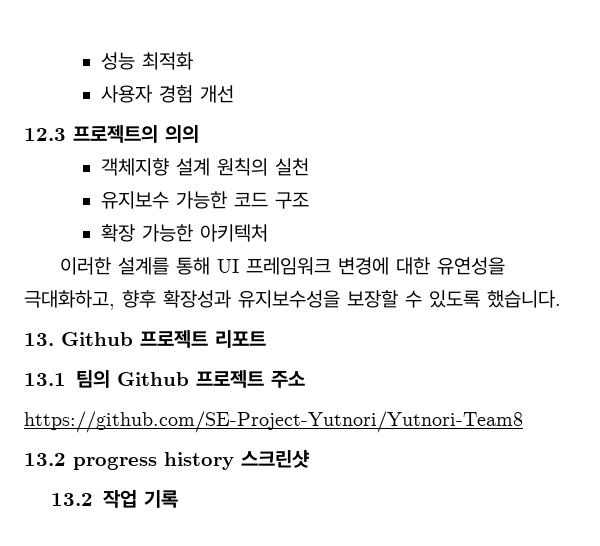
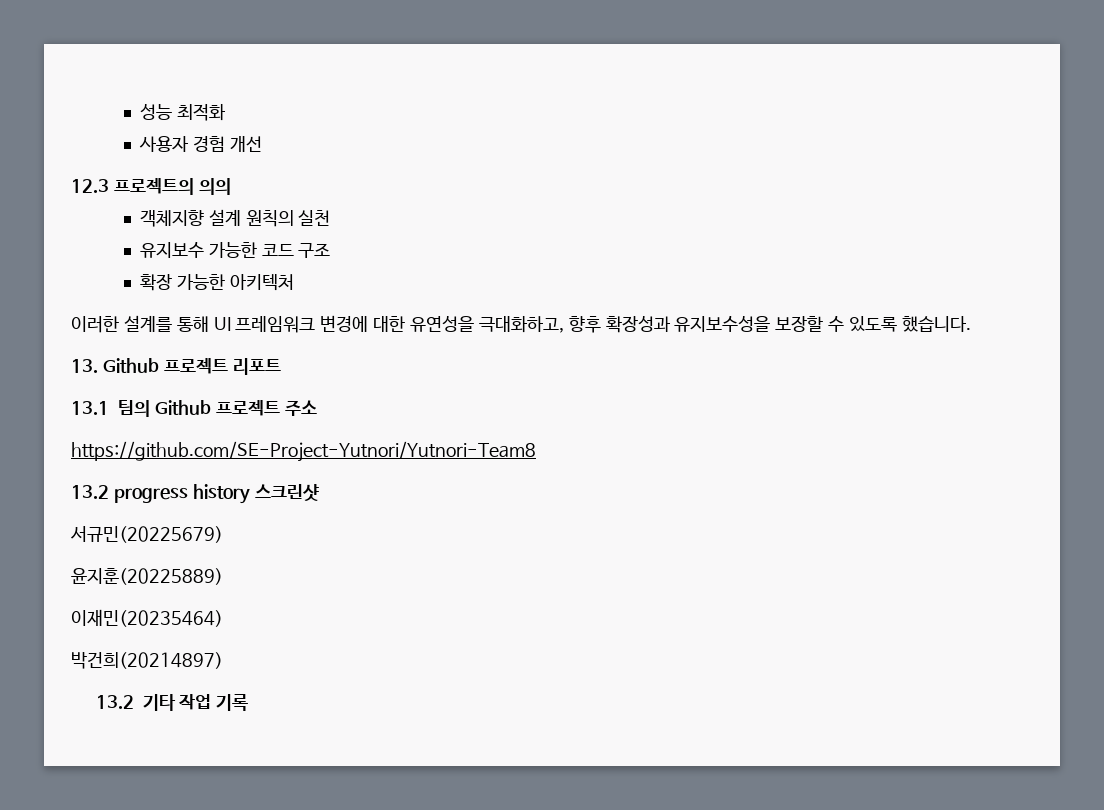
[51,493,94,506] // 13.2 -> [70,526,223,543] [71,568,223,585] [71,609,223,627] [71,652,223,669] [95,694,176,711] // 서규민(20225679) // 윤지훈(20225889) // 이재민(20235464) // 박건희(20214897) // 13.2 기타

